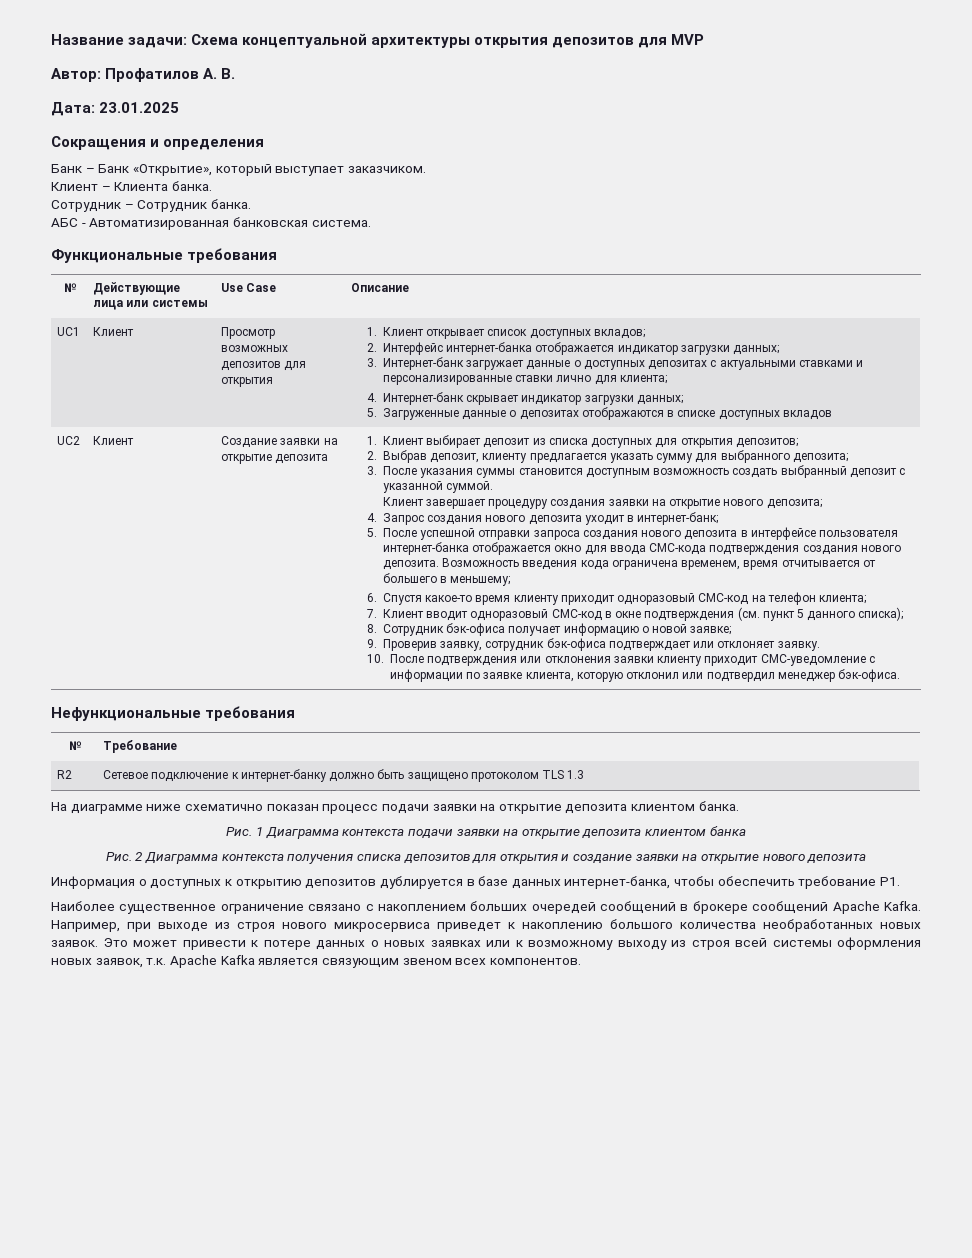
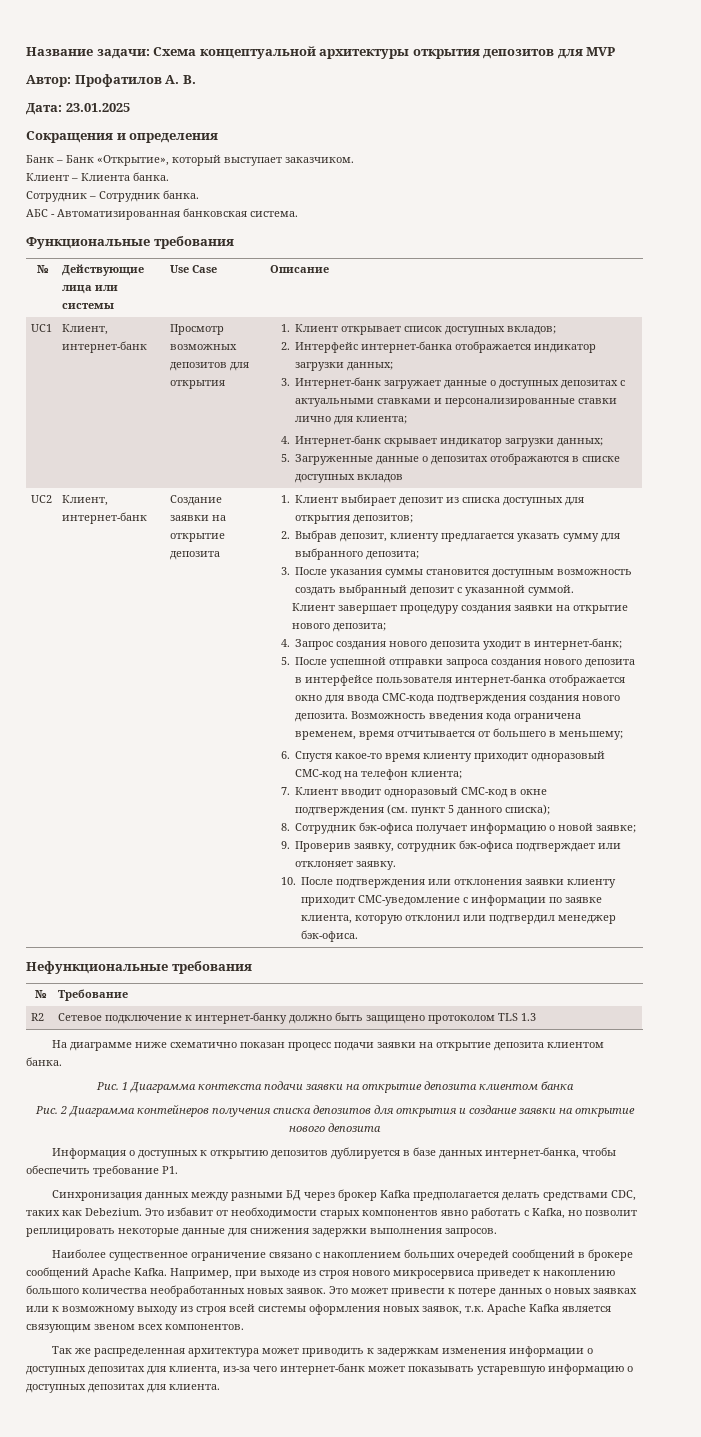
[93,327,135,336] Клиент -> [61,324,108,335] [61,341,147,353] Клиент, интернет-банк
[93,436,135,445] Клиент -> [61,495,108,506] [61,512,147,524] Клиент, интернет-банк
[221,854,284,861] контекста -> [136,1104,209,1117] контейнеров
(901, 881) none -> [52,1189,637,1201] [26,1207,637,1219] [26,1228,497,1237] // Синхронизация данных между разными БД через брокер Kafka предполагается делать средствами CDC, таких как Debezium. Это избавит от необходимости старых компонентов явно работать с Kafka, но позволит реплицировать некоторые данные для снижения задержки выполнения запросов.
(581, 961) none -> [52,1346,594,1357] [26,1363,633,1375] [26,1384,220,1393] // Так же распределенная архитектура может приводить к задержкам изменения информации о доступных депозитах для клиента, из-за чего интернет-банк может показывать устаревшую информацию о доступных депозитах для клиента.

